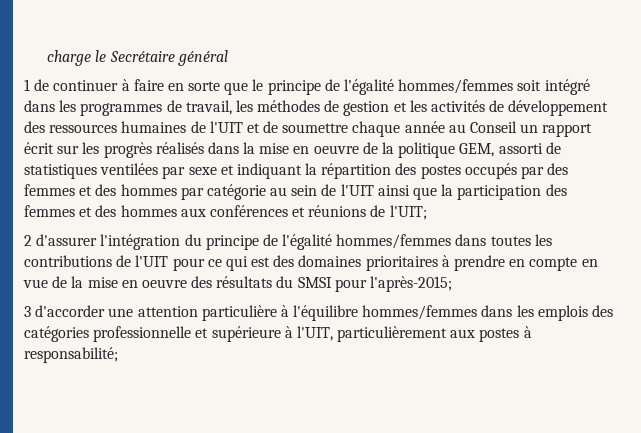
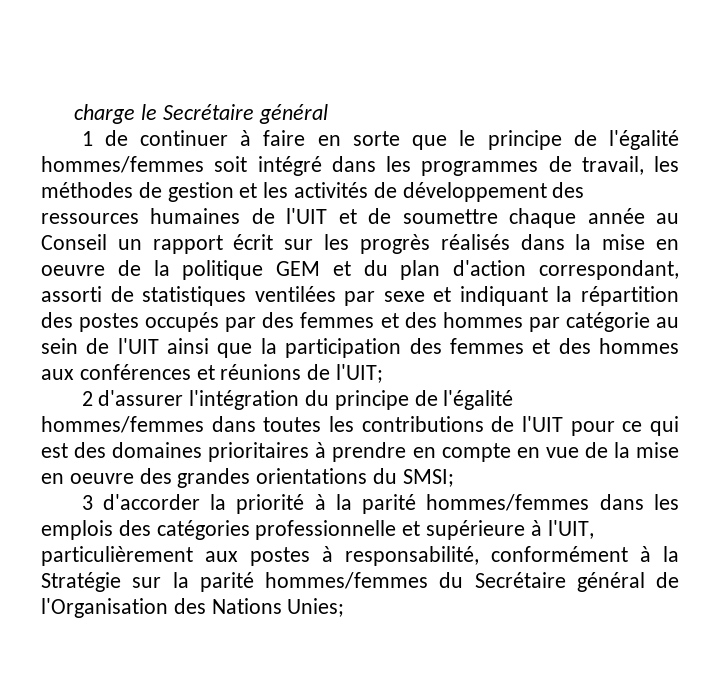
[459,143,495,157] GEM, -> [276,260,679,280] GEM et du plan d'action correspondant,
[216,276,453,292] [24,305,359,321] résultats du SMSI pour l'après-2015; // 3 d'accorder une attention particulière à l'équilibre -> [177,468,454,488] [81,494,417,514] grandes orientations du SMSI; // 3 d'accorder la priorité à la parité
[24,347,118,363] responsabilité; -> [345,546,679,566] [41,572,679,592] [41,598,345,618] responsabilité, conformément à la Stratégie sur la parité hommes/femmes du Secrétaire général de l'Organisation des Nations Unies;

